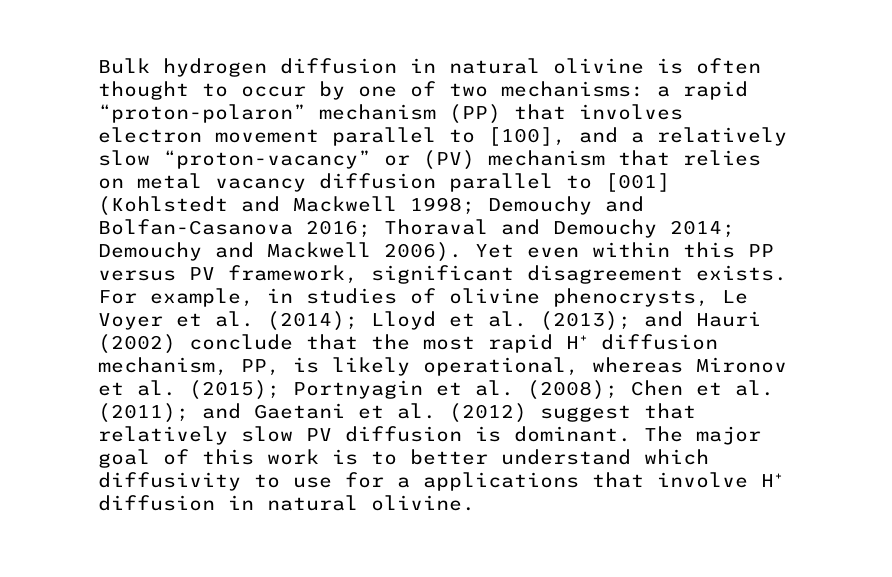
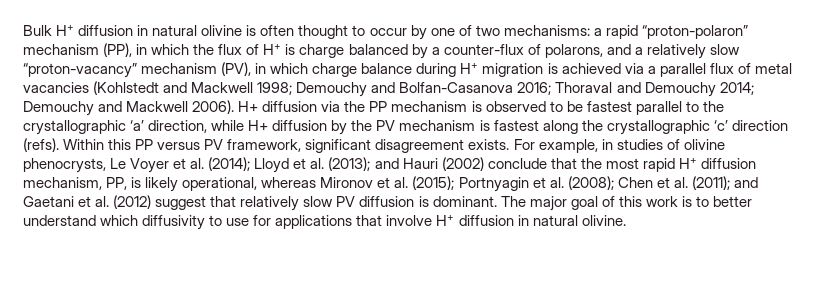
[163,58,267,77] hydrogen -> [56,25,75,36] H+
[449,104,683,124] [98,127,566,146] (PP) that involves electron movement parallel to [100], -> [103,43,603,59] (PP), in which the flux of H+ is charge balanced by a counter-flux of polarons,
[384,150,761,170] [98,173,670,192] or (PV) mechanism that relies on metal vacancy diffusion parallel to [001] -> [141,62,792,77] [23,82,89,93] mechanism (PV), in which charge balance during H+ migration is achieved via a parallel flux of metal vacancies
[475,242,670,258] Yet even within -> [238,101,724,115] [23,120,788,135] [23,138,105,152] H+ diffusion via the PP mechanism is observed to be fastest parallel to the crystallographic ‘a’ direction, while H+ diffusion by the PV mechanism is fastest along the crystallographic ‘c’ direction (refs). Within
[397,477,410,488] a -> (272, 220) none

